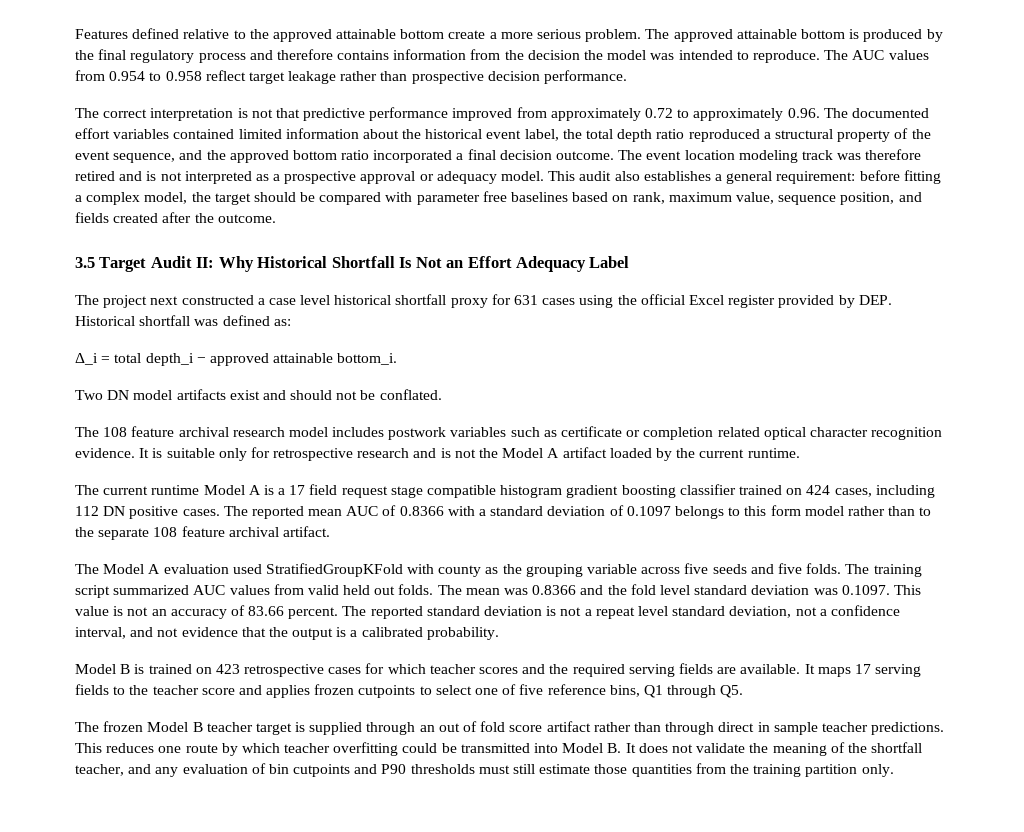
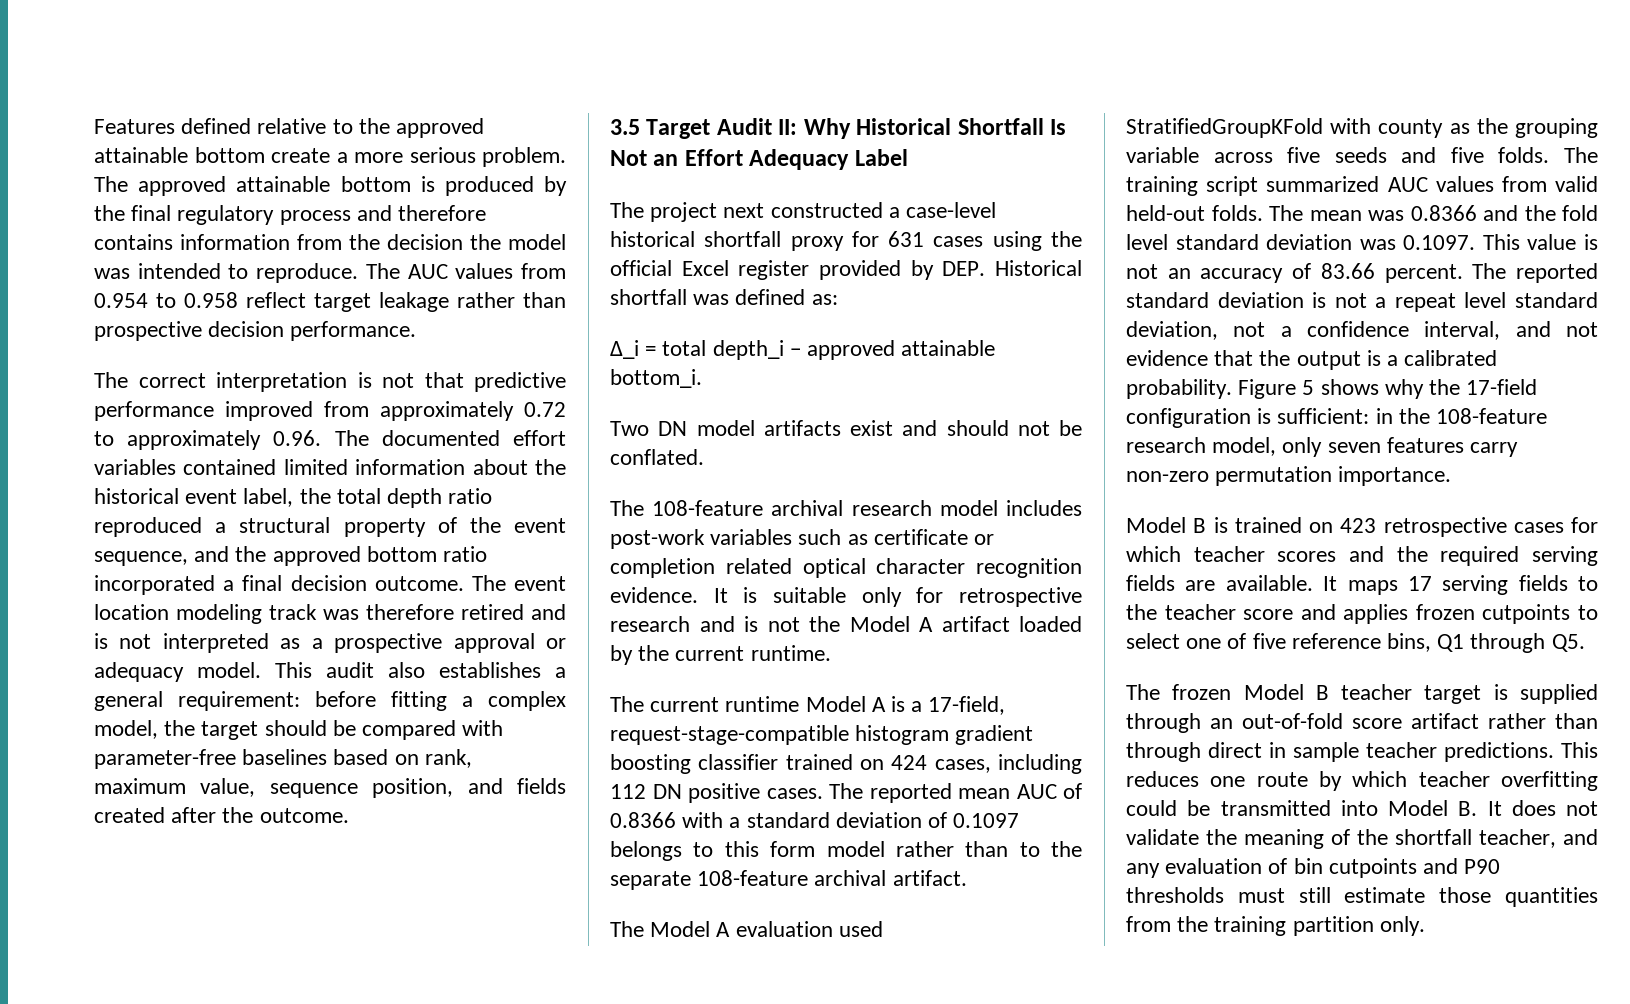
[416,191,507,205] parameter free -> [94,749,236,769] parameter-free
[268,295,331,305] case level -> [906,202,997,218] case-level
[103,426,175,437] 108 feature -> [652,500,764,516] 108-feature
[388,427,447,440] postwork -> [610,529,705,549] post-work
[289,484,497,498] 17 field request stage compatible -> [928,696,1006,715] [610,725,849,745] 17-field, request-stage-compatible
[153,526,225,537] 108 feature -> [697,870,809,886] 108-feature
[343,585,396,595] held out -> [1126,205,1205,221] held-out
(499, 633) none -> [1238,379,1538,399] [1126,408,1548,428] [1126,437,1519,457] [1126,466,1452,486] Figure 5 shows why the 17-field configuration is sufficient: in the 108-feature research model, only seven features carry non-zero permutation importance.
[438,721,506,732] out of fold -> [1242,713,1343,729] out-of-fold

